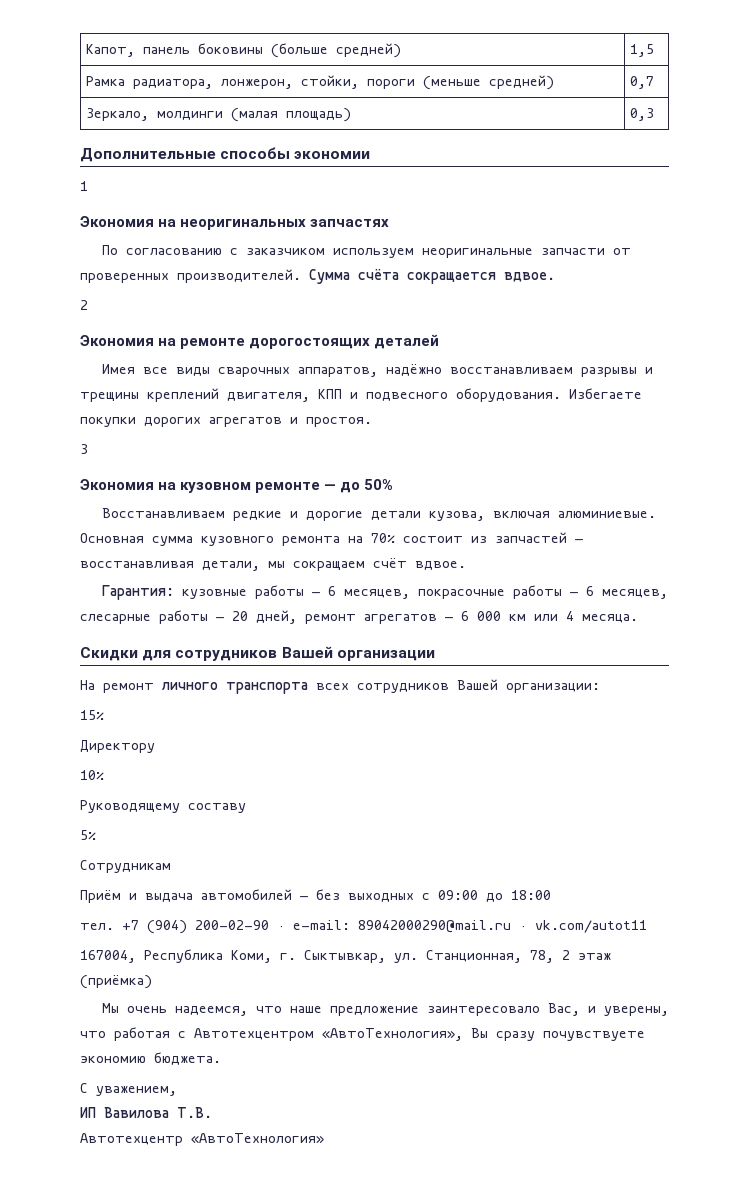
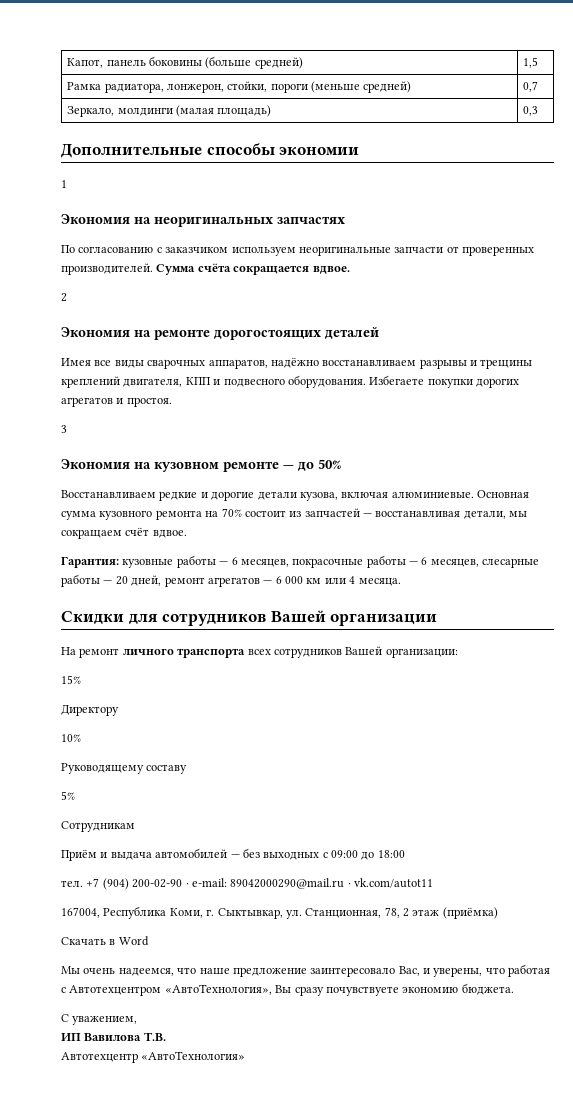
(152, 982) none -> [61,936,149,946] // Скачать в Word

